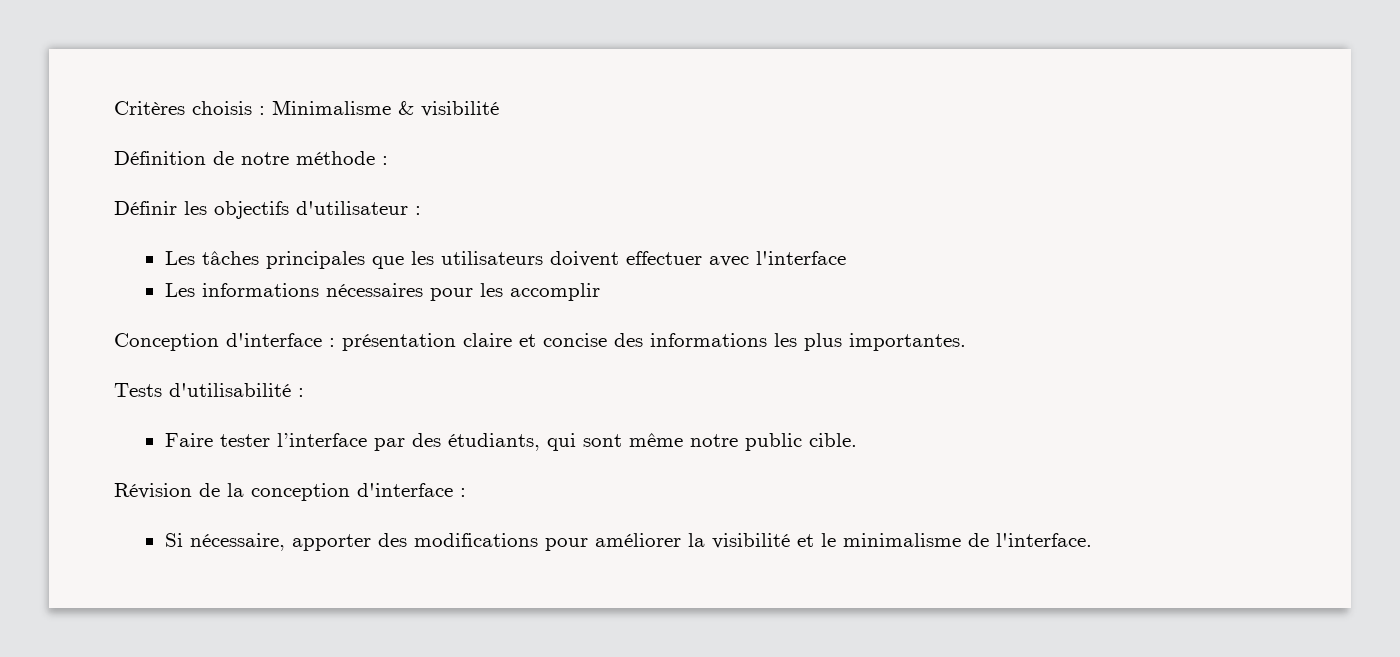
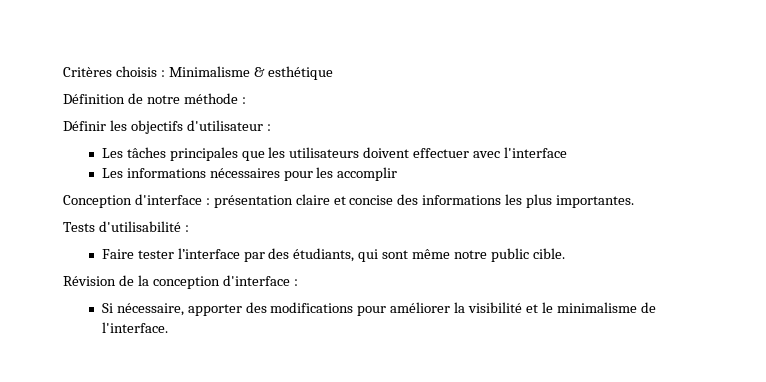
[421,101,499,117] visibilité -> [267,66,333,80] esthétique

